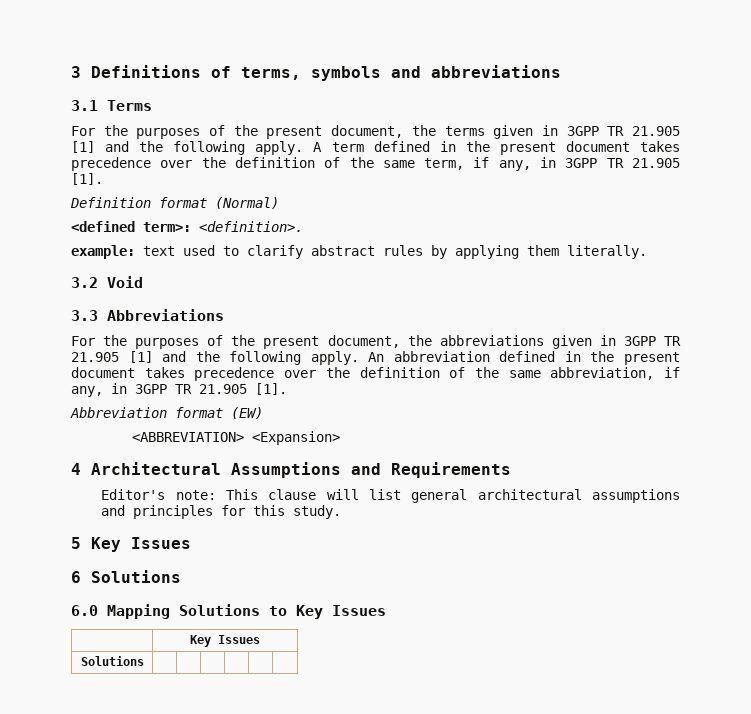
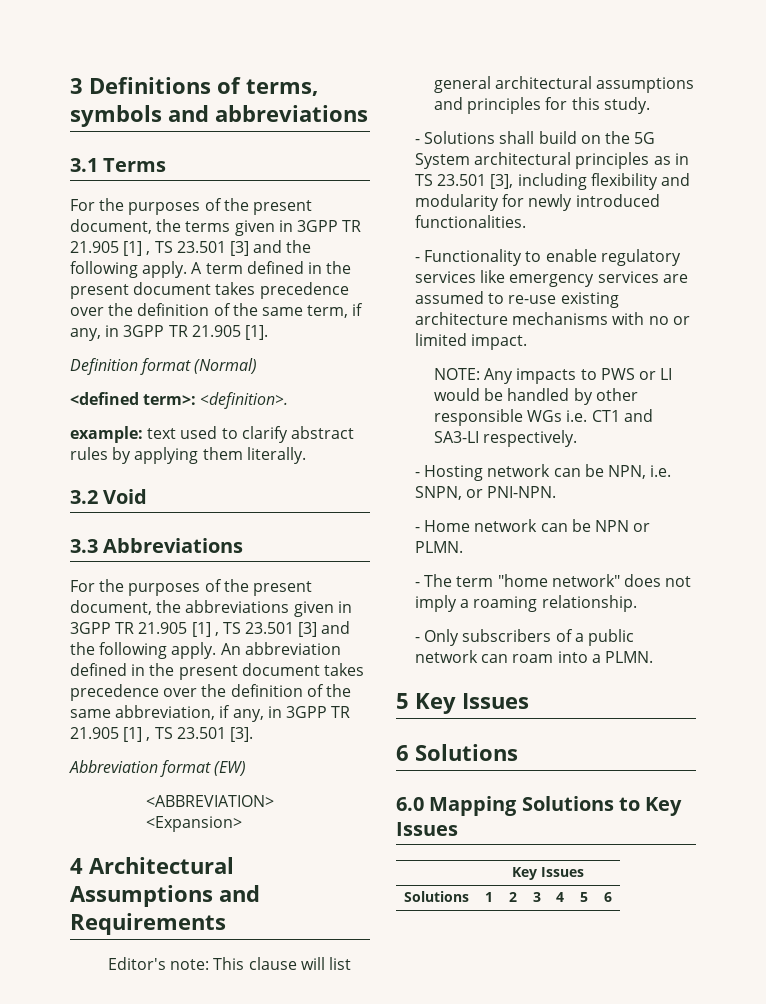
(95, 147) none -> [146,241,249,256] , TS 23.501 [3]
(153, 357) none -> [214,622,318,637] , TS 23.501 [3]
[255,383,287,395] [1]. -> [123,727,253,742] [1] , TS 23.501 [3].
(342, 512) none -> [415,131,656,144] [415,152,689,169] [415,173,690,190] [415,194,660,211] [415,215,527,228] [415,249,681,266] [415,270,688,287] [415,291,619,308] [415,312,690,325] [415,333,528,350] [434,368,673,384] [434,388,638,405] [434,409,653,426] [434,430,578,447] [415,464,672,481] [415,486,557,500] [415,519,651,532] [415,541,464,553] [415,574,692,587] [415,595,637,612] [415,629,634,646] [415,650,653,663] // - Solutions shall build on the 5G System architectural principles as in TS 23.501 [3], including flexibility and modularity for newly introduced functionalities. // - Functionality to enable regulatory services like emergency services are assumed to re-use existing architecture mechanisms with no or limited impact. // NOTE: Any impacts to PWS or LI would be handled by other responsible WGs i.e. CT1 and SA3-LI respectively. // - Hosting network can be NPN, i.e. SNPN, or PNI-NPN. // - Home network can be NPN or PLMN. // - The term "home network" does not imply a roaming relationship. // - Only subscribers of a public network can roam into a PLMN.
(144, 661) | | | | | -> [484,892,493,902] [508,892,517,902] [532,892,541,902] [556,892,564,902] [579,892,588,902] [603,892,612,902] 1 | 2 | 3 | 4 | 5 | 6

